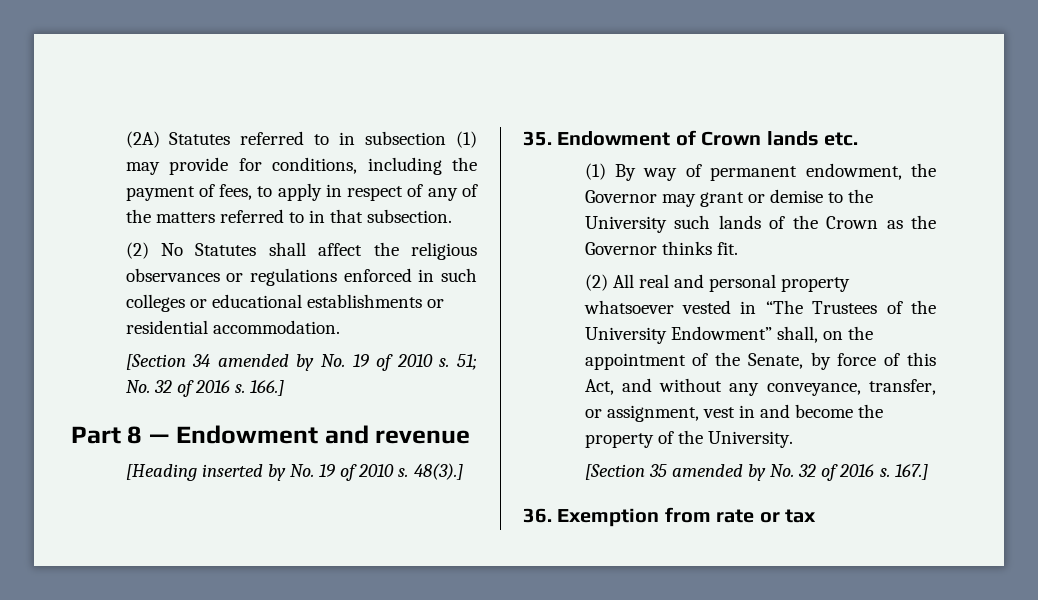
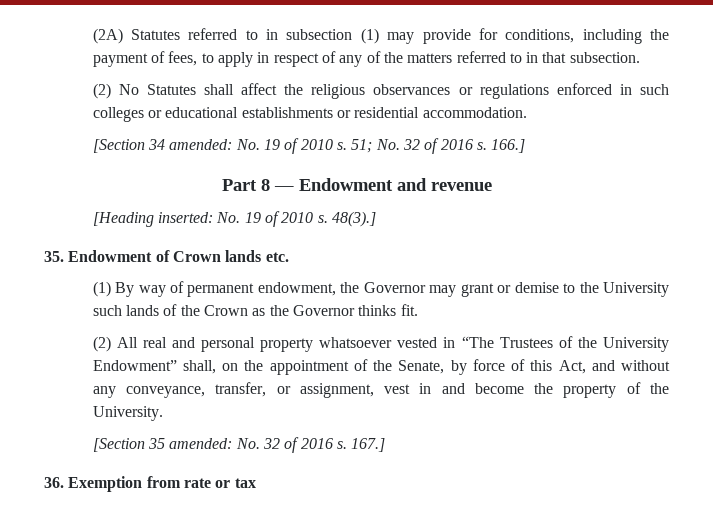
[217,354,315,371] amended by -> [169,139,233,150] amended:
[201,464,286,481] inserted by -> [157,212,213,223] inserted:
[671,464,766,481] amended by -> [169,438,233,449] amended:

